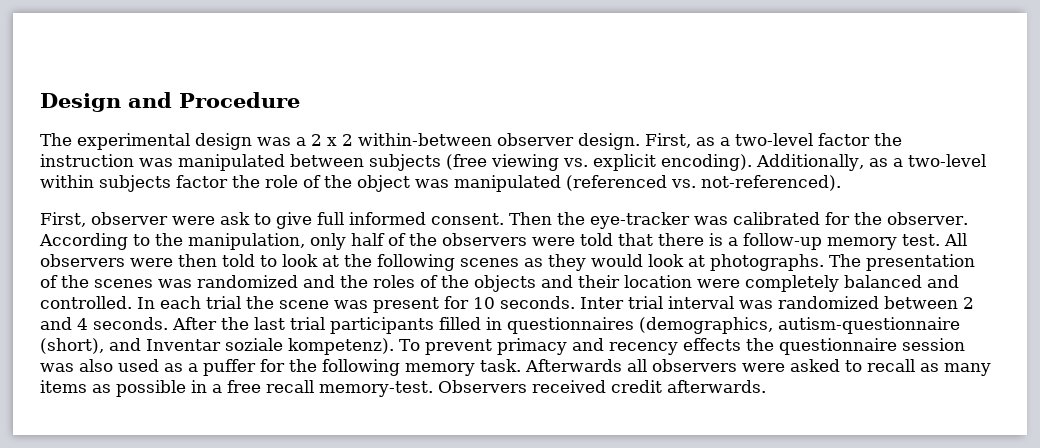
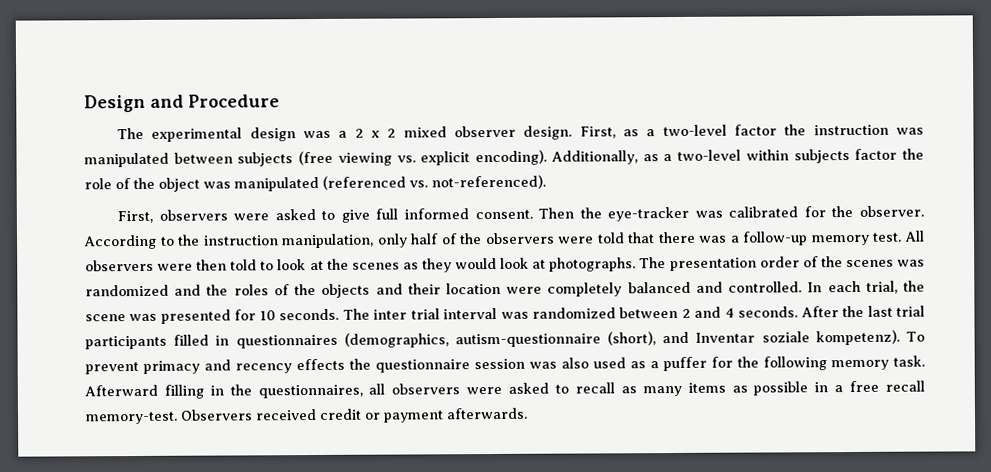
[358,133,492,146] within-between -> [403,126,447,138] mixed
[91,212,250,225] observer were ask -> [158,209,316,221] observers were asked
(183, 239) none -> [202,235,279,246] instruction
[709,233,723,246] is -> [699,235,728,243] was
[377,254,455,271] following -> (349, 264) none
(975, 262) none -> [759,256,800,268] order
[206,296,241,309] trial -> [865,280,898,294] trial,
[373,297,439,313] present -> [160,309,231,324] presented
[580,297,624,309] Inter -> [342,308,408,320] The inter
[525,359,622,372] Afterwards -> [84,384,363,399] Afterward filling in the questionnaires,
(662, 386) none -> [364,410,444,423] or payment

